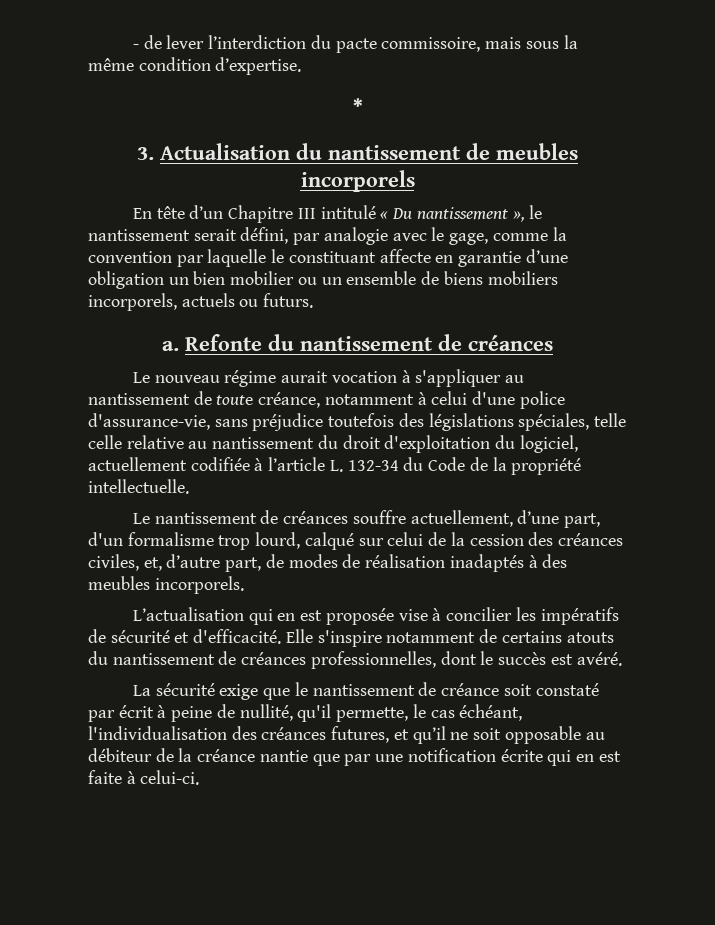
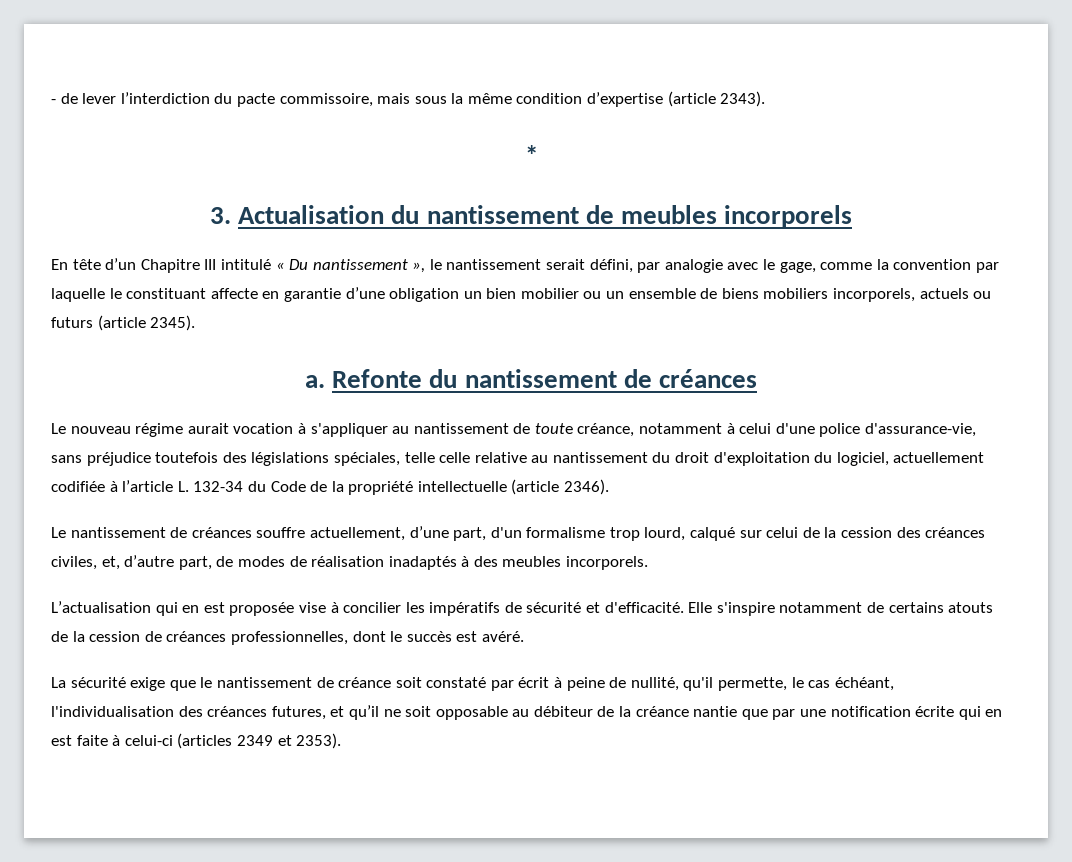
[215,57,302,75] d’expertise. -> [587,91,766,107] d’expertise (article 2343).
[263,293,314,308] futurs. -> [51,315,196,331] futurs (article 2345).
[88,479,189,494] intellectuelle. -> [417,479,610,495] intellectuelle (article 2346).
[88,651,215,665] du nantissement -> [51,631,141,642] de la cession
[140,770,200,785] celui-ci. -> [124,733,342,749] celui-ci (articles 2349 et 2353).

